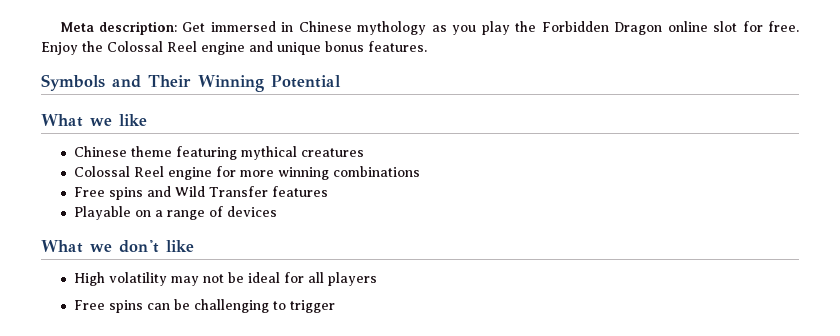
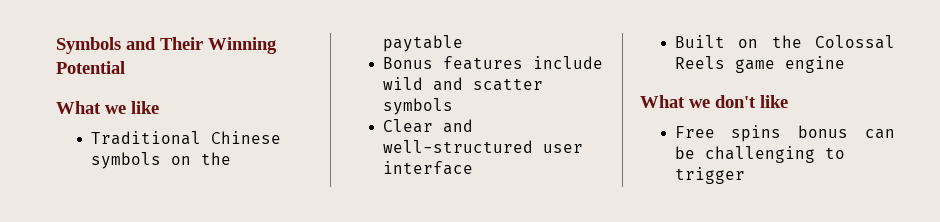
[59,21,799,35] [41,41,427,55] Meta description: Get immersed in Chinese mythology as you play the Forbidden Dragon online slot for free. Enjoy the Colossal Reel engine and unique bonus features. // -> (56, 45) none
[73,146,364,160] [73,166,420,180] [73,186,328,200] [73,206,277,220] [41,240,194,253] [73,272,377,286] [73,300,143,313] Chinese theme featuring mythical creatures // Colossal Reel engine for more winning combinations // Free spins and Wild Transfer features // Playable on a range of devices // What we don't like // High volatility may not be ideal for all players // Free spins -> [90,131,281,145] [90,152,231,169] [382,35,463,52] [382,56,603,70] [382,77,543,91] [382,98,453,115] [382,119,473,133] [382,140,583,153] [382,161,473,175] [674,35,895,49] [674,56,845,73] [640,95,788,108] [674,125,849,142] Traditional Chinese symbols on the paytable // Bonus features include wild and scatter symbols // Clear and well-structured user interface // Built on the Colossal Reels game engine // What we don't like // Free spins bonus

